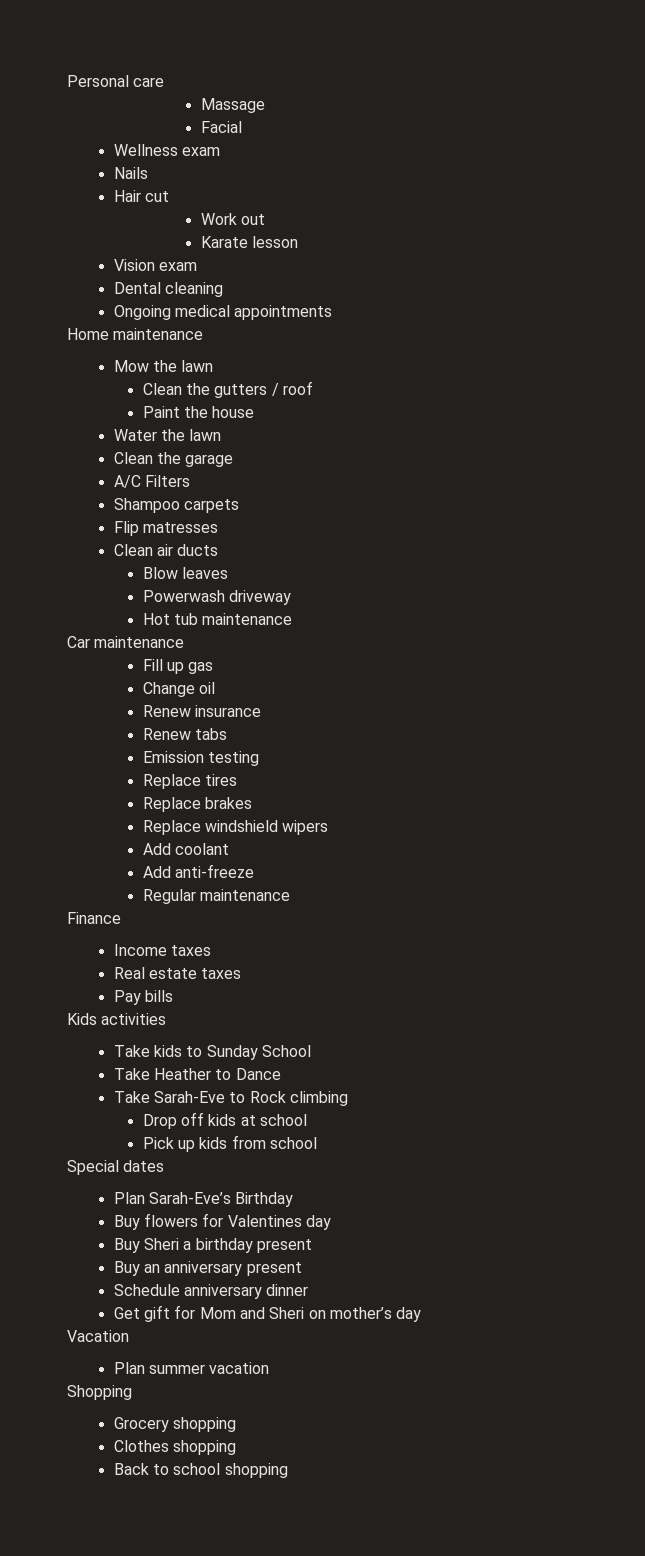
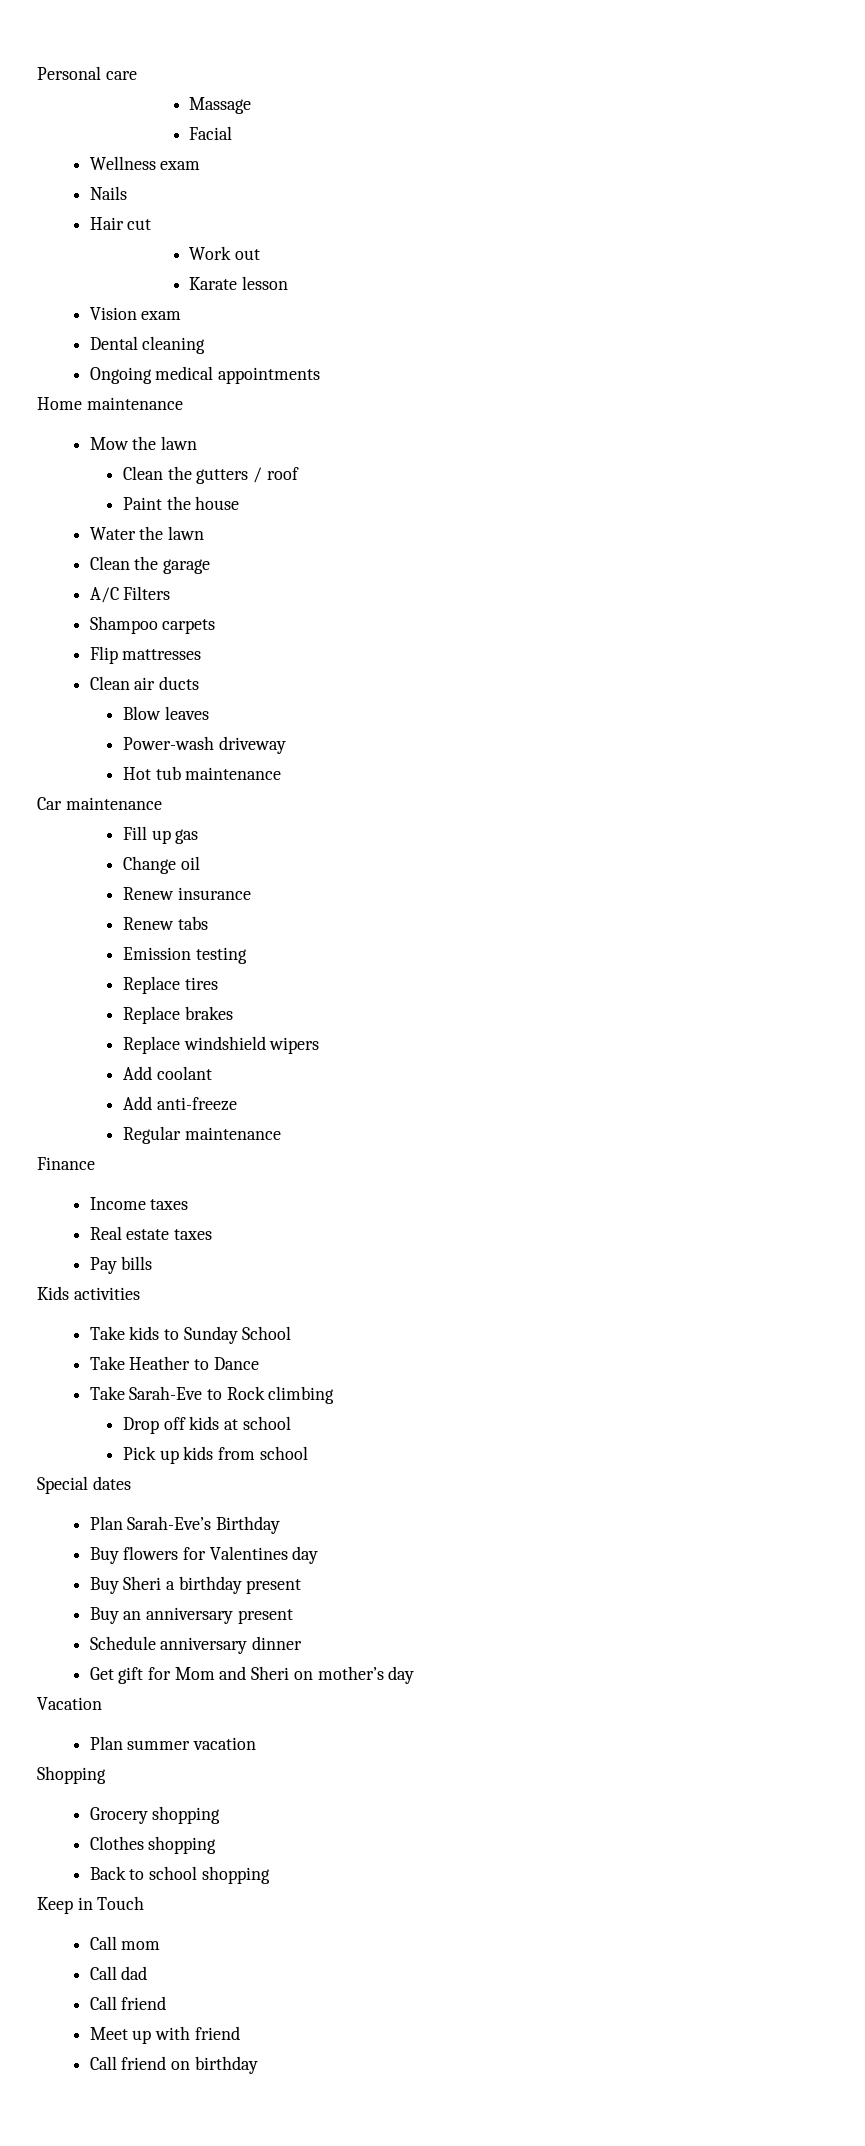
[142,522,218,533] matresses -> [122,649,202,660] mattresses
[142,590,225,602] Powerwash -> [122,736,214,750] Power-wash
(288, 1470) none -> [37,1896,145,1914] [89,1936,161,1950] [89,1966,148,1980] [89,1996,167,2010] [89,2026,240,2044] [89,2056,258,2074] // Keep in Touch // Call mom // Call dad // Call friend // Meet up with friend // Call friend on birthday

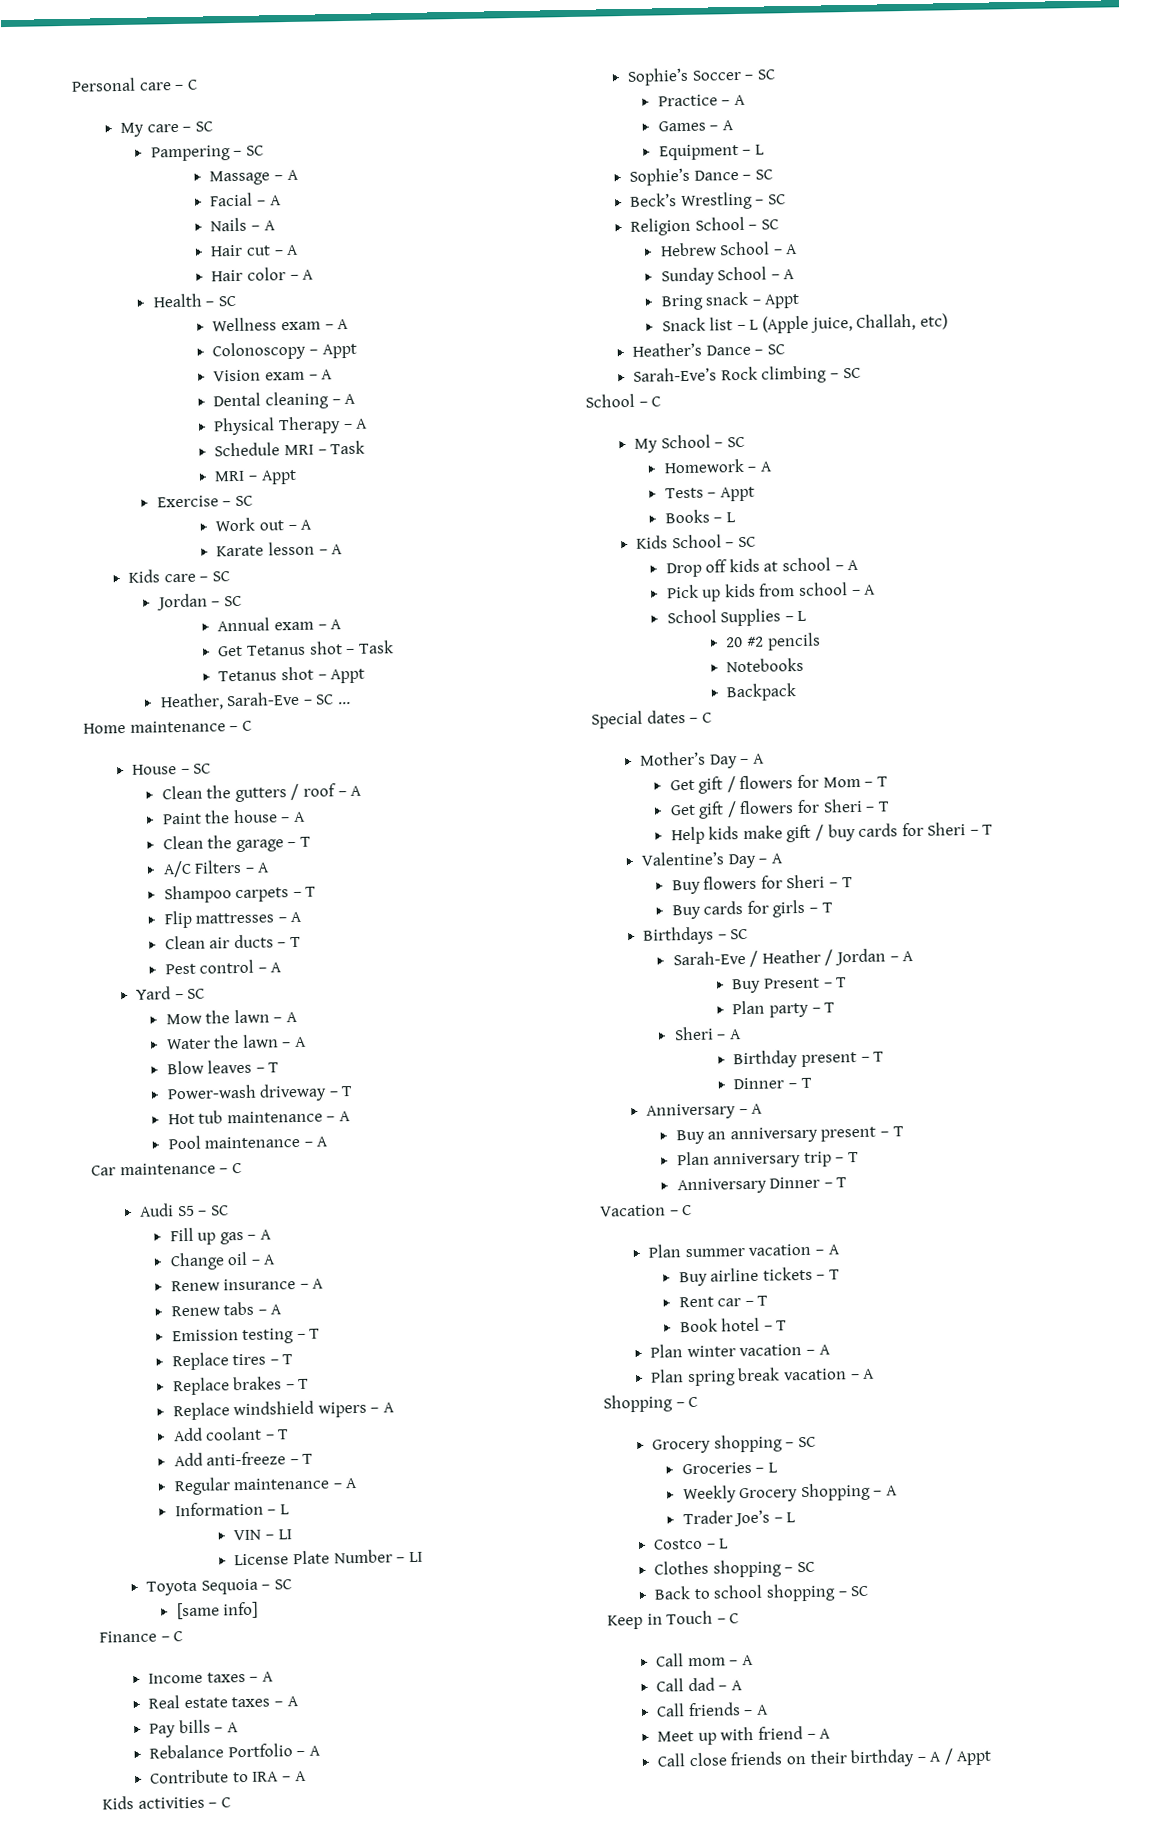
(137, 75) none -> [175,79,198,91] [120,121,213,137] [150,145,264,162] – C // My care – SC // Pampering – SC
(252, 105) none -> [274,169,299,181] – A
[89,156,201,170] [89,186,127,200] [89,217,152,230] // Wellness exam // Nails // Hair cut -> [257,195,282,206] [210,217,276,232] [210,244,300,257] [211,267,315,282] [152,293,236,308] [212,317,350,332] [212,341,357,361] [213,369,334,382] [213,391,357,410] [213,416,369,436] [214,440,366,457] [214,469,297,485] [156,495,253,508] – A // Nails – A // Hair cut – A // Hair color – A // Health – SC // Wellness exam – A // Colonoscopy – Appt // Vision exam – A // Dental cleaning – A // Physical Therapy – A // Schedule MRI – Task // MRI – Appt // Exercise – SC
(261, 254) none -> [287,519,313,531] – A
[89,307,182,320] [89,336,206,354] [89,366,320,384] [37,397,183,410] [89,436,197,450] // Vision exam // Dental cleaning // Ongoing medical appointments // Home maintenance // Mow the lawn -> [318,544,344,555] [128,569,230,583] [156,593,242,611] [217,617,343,632] [218,640,394,657] [218,666,366,684] [159,691,351,711] [83,720,252,734] [132,763,212,775] – A // Kids care – SC // Jordan – SC // Annual exam – A // Get Tetanus shot – Task // Tetanus shot – Appt // Heather, Sarah-Eve – SC … // Home maintenance – C // House – SC
(299, 473) none -> [337,785,363,797] – A
[89,526,204,540] [89,556,210,574] [89,586,171,603] [89,616,216,634] [89,646,202,664] [89,676,199,690] // Water the lawn // Clean the garage // A/C Filters // Shampoo carpets // Flip mattresses // Clean air ducts -> [281,811,306,823] [162,835,311,853] [162,859,271,878] [163,885,317,904] [163,910,303,929] [164,934,301,950] [164,959,283,975] [136,986,206,1000] [165,1009,298,1025] [165,1034,307,1050] – A // Clean the garage – T // A/C Filters – A // Shampoo carpets – T // Flip mattresses – A // Clean air ducts – T // Pest control – A // Yard – SC // Mow the lawn – A // Water the lawn – A
(209, 713) none -> [255,1062,280,1073] – T
(286, 745) none -> [328,1085,354,1097] – T
[37,797,162,810] // Car maintenance -> [326,1111,351,1122] [167,1135,329,1150] [91,1162,242,1176] [139,1203,229,1217] – A // Pool maintenance – A // Car maintenance – C // Audi S5 – SC
(199, 836) none -> [247,1229,272,1240] – A
(200, 863) none -> [250,1254,277,1265] – A
(251, 893) none -> [299,1278,325,1289] – A
(208, 923) none -> [257,1304,283,1315] – A
(247, 955) none -> [296,1328,321,1340] – T
(218, 983) none -> [269,1354,294,1365] – T
(233, 1013) none -> [285,1378,310,1390] – T
(320, 1045) none -> [370,1402,395,1413] – A
(212, 1073) none -> [265,1429,290,1440] – T
(237, 1104) none -> [289,1453,314,1465] – T
(281, 1133) none -> [332,1477,359,1489] [174,1501,290,1517] [233,1529,292,1541] [234,1549,423,1566] [146,1578,292,1596] [176,1601,259,1620] – A // Information – L // VIN – LI // License Plate Number – LI // Toyota Sequoia – SC // [same info]
(95, 1163) none -> [160,1631,184,1642] – C
(189, 1204) none -> [249,1671,274,1682] – A
(212, 1234) none -> [273,1696,299,1707] – A
[37,1286,140,1300] [89,1326,292,1344] [89,1356,259,1370] [89,1386,335,1404] // Kids activities // Take kids to Sunday School // Take Heather to Dance // Take Sarah-Eve to Rock climbing -> [214,1722,239,1733] [149,1743,321,1759] [150,1769,307,1784] [102,1796,231,1810] [627,67,776,86] [657,94,746,107] [657,120,734,132] [658,143,765,161] [629,167,773,186] [630,191,786,211] [630,216,779,236] [659,241,799,257] [660,266,796,286] [660,291,801,311] [661,313,948,334] [632,342,785,357] [633,365,861,384] [585,393,662,408] [634,434,745,453] [663,458,772,474] [664,486,755,502] [664,509,736,524] [636,534,756,549] – A // Rebalance Portfolio – A // Contribute to IRA – A // Kids activities – C // Sophie’s Soccer – SC // Practice – A // Games – A // Equipment – L // Sophie’s Dance – SC // Beck’s Wrestling – SC // Religion School – SC // Hebrew School – A // Sunday School – A // Bring snack – Appt // Snack list – L (Apple juice, Challah, etc) // Heather’s Dance – SC // Sarah-Eve’s Rock climbing – SC // School – C // My School – SC // Homework – A // Tests – Appt // Books – L // Kids School – SC
(291, 1423) none -> [834,559,860,571] – A
[37,1476,131,1494] [89,1516,280,1534] [89,1546,319,1564] [89,1576,302,1594] [89,1607,293,1624] [89,1636,302,1654] [89,1666,415,1684] // Special dates // Plan Sarah-Eve’s Birthday // Buy flowers for Valentines day // Buy Sheri a birthday present // Buy an anniversary present // Schedule anniversary dinner // Get gift for Mom and Sheri on mother’s day -> [851,584,877,596] [666,608,808,627] [725,632,821,651] [726,657,805,673] [726,683,798,702] [591,710,712,729] [639,751,765,769] [669,774,888,794] [669,798,890,819] [670,822,994,845] [641,851,783,869] [671,874,853,895] [671,899,833,920] [643,926,749,945] [672,948,915,967] [732,977,848,994] [732,1000,836,1018] [673,1026,742,1041] [733,1050,885,1069] [733,1077,812,1090] [646,1103,764,1120] [675,1126,904,1145] [676,1151,859,1169] [676,1176,848,1195] – A // School Supplies – L // 20 #2 pencils // Notebooks // Backpack // Special dates – C // Mother’s Day – A // Get gift / flowers for Mom – T // Get gift / flowers for Sheri – T // Help kids make gift / buy cards for Sheri – T // Valentine’s Day – A // Buy flowers for Sheri – T // Buy cards for girls – T // Birthdays – SC // Sarah-Eve / Heather / Jordan – A // Buy Present – T // Plan party – T // Sheri – A // Birthday present – T // Dinner – T // Anniversary – A // Buy an anniversary present – T // Plan anniversary trip – T // Anniversary Dinner – T
(102, 1703) none -> [669,1204,693,1216] – C
[37,1766,106,1784] // Shopping -> [814,1244,840,1255] [678,1266,840,1287] [678,1295,769,1308] [679,1317,788,1333] [650,1344,831,1358] [650,1367,876,1387] [603,1394,699,1413] – A // Buy airline tickets – T // Rent car – T // Book hotel – T // Plan winter vacation – A // Plan spring break vacation – A // Shopping – C
(221, 1815) none -> [785,1436,816,1448] [681,1461,778,1475] [682,1482,898,1504] [682,1509,797,1527] [653,1538,730,1550] – SC // Groceries – L // Weekly Grocery Shopping – A // Trader Joe’s – L // Costco – L
(217, 1845) none -> [784,1561,815,1573] – SC
(270, 1875) none -> [837,1585,870,1597] – SC
(145, 1903) none -> [716,1613,740,1624] – C
(161, 1945) none -> [729,1654,754,1666] – A
[89,1996,167,2010] // Call friend -> [718,1680,743,1691] [656,1702,769,1717] – A // Call friends – A
[89,2056,258,2074] // Call friend on birthday -> [806,1728,832,1740] [657,1748,993,1768] – A // Call close friends on their birthday – A / Appt

